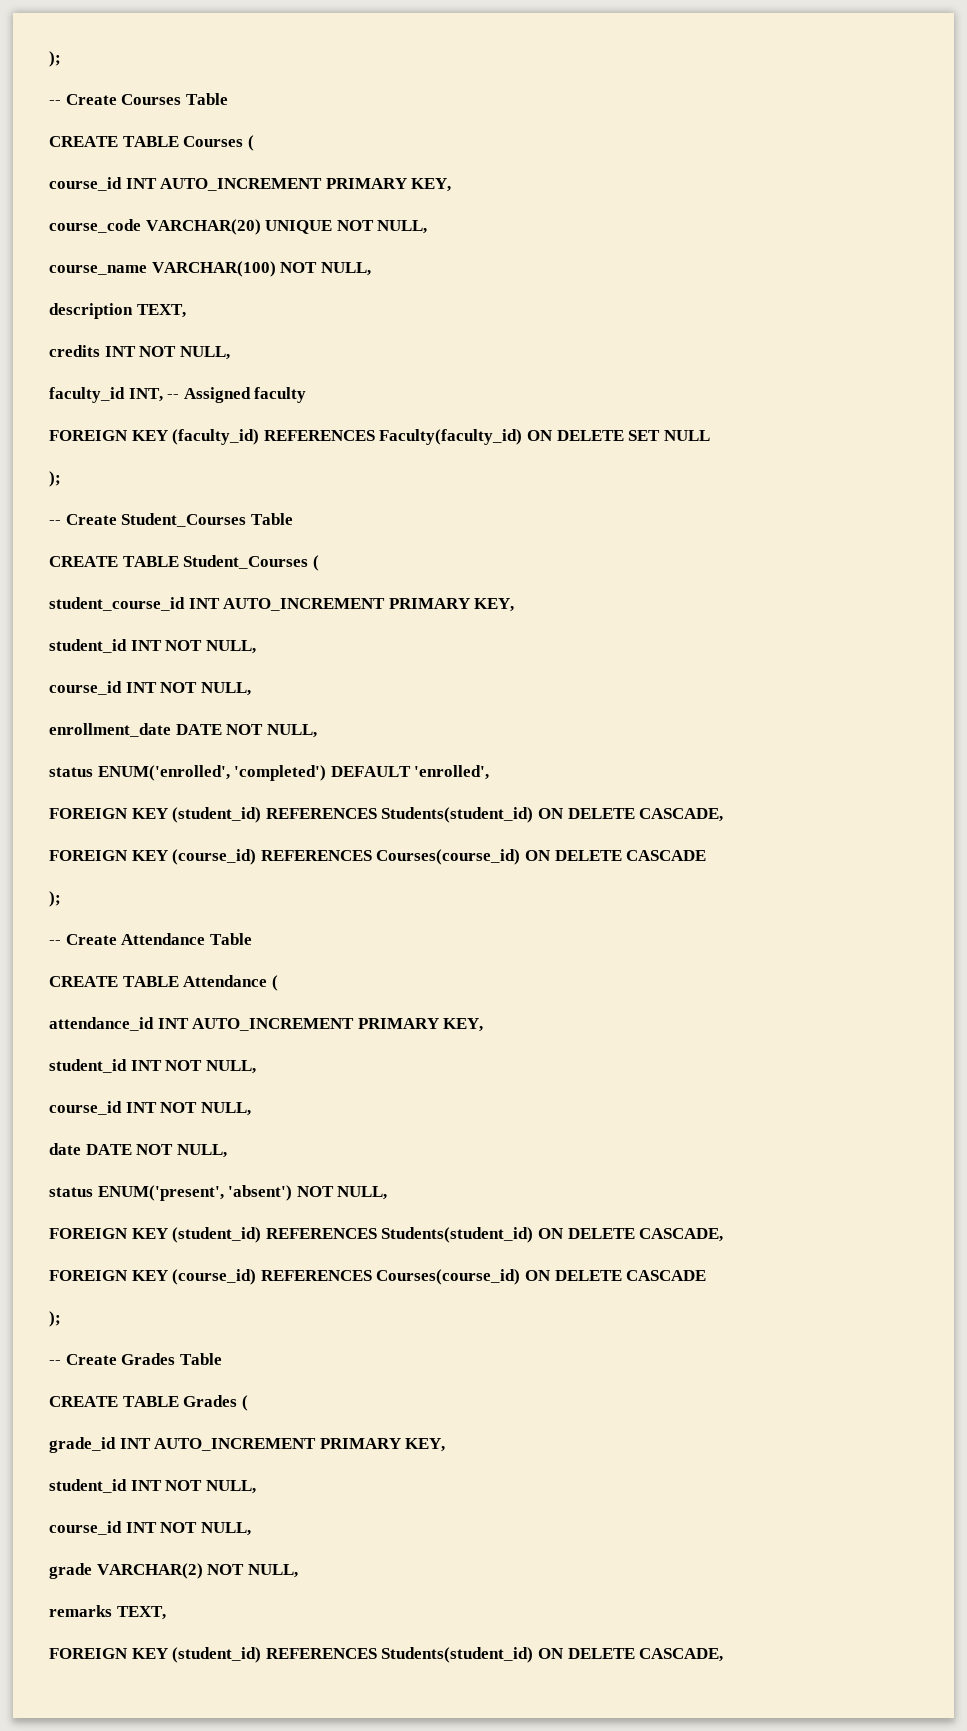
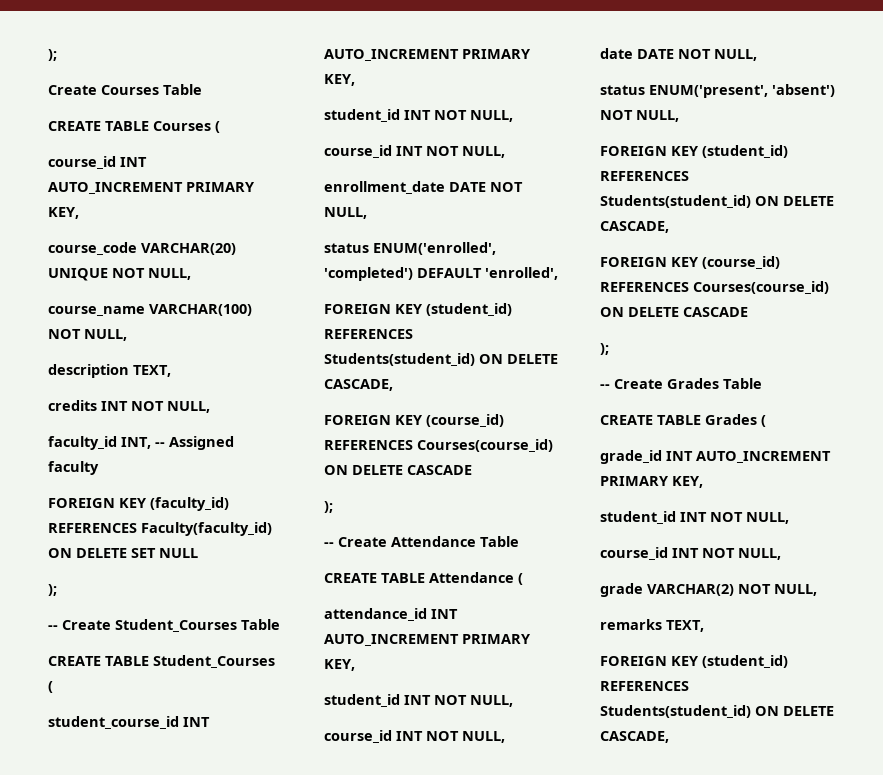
[49,51,61,67] [49,100,61,105] ); // -- -> [48,49,57,61] ); //

